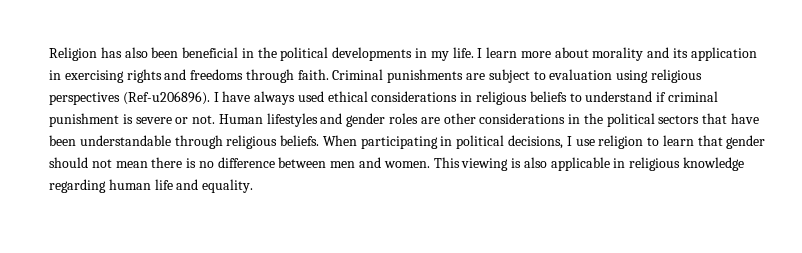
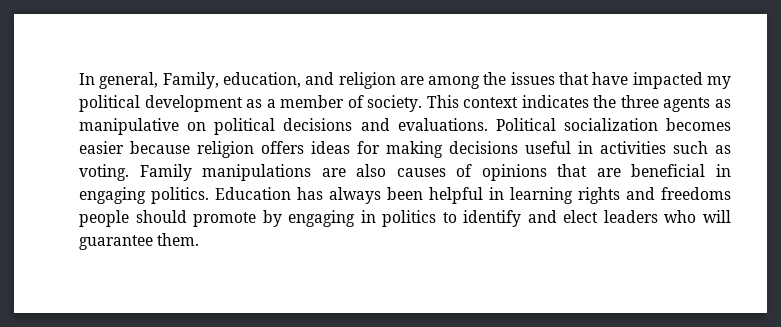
[49,47,757,61] [49,69,702,83] [49,91,718,105] [49,113,760,127] [49,135,766,149] [49,157,745,171] [49,179,254,193] Religion has also been beneficial in the political developments in my life. I learn more about morality and its application in exercising rights and freedoms through faith. Criminal punishments are subject to evaluation using religious perspectives (Ref-u206896). I have always used ethical considerations in religious beliefs to understand if criminal punishment is severe or not. Human lifestyles and gender roles are other considerations in the political sectors that have been understandable through religious beliefs. When participating in political decisions, I use religion to learn that gender should not mean there is no difference between men and women. This viewing is also applicable in religious knowledge regarding human life and equality. -> [79,72,731,89] [79,95,732,112] [79,118,731,135] [79,141,731,158] [79,164,731,181] [79,187,731,204] [79,210,732,227] [79,233,200,250] In general, Family, education, and religion are among the issues that have impacted my political development as a member of society. This context indicates the three agents as manipulative on political decisions and evaluations. Political socialization becomes easier because religion offers ideas for making decisions useful in activities such as voting. Family manipulations are also causes of opinions that are beneficial in engaging politics. Education has always been helpful in learning rights and freedoms people should promote by engaging in politics to identify and elect leaders who will guarantee them.

